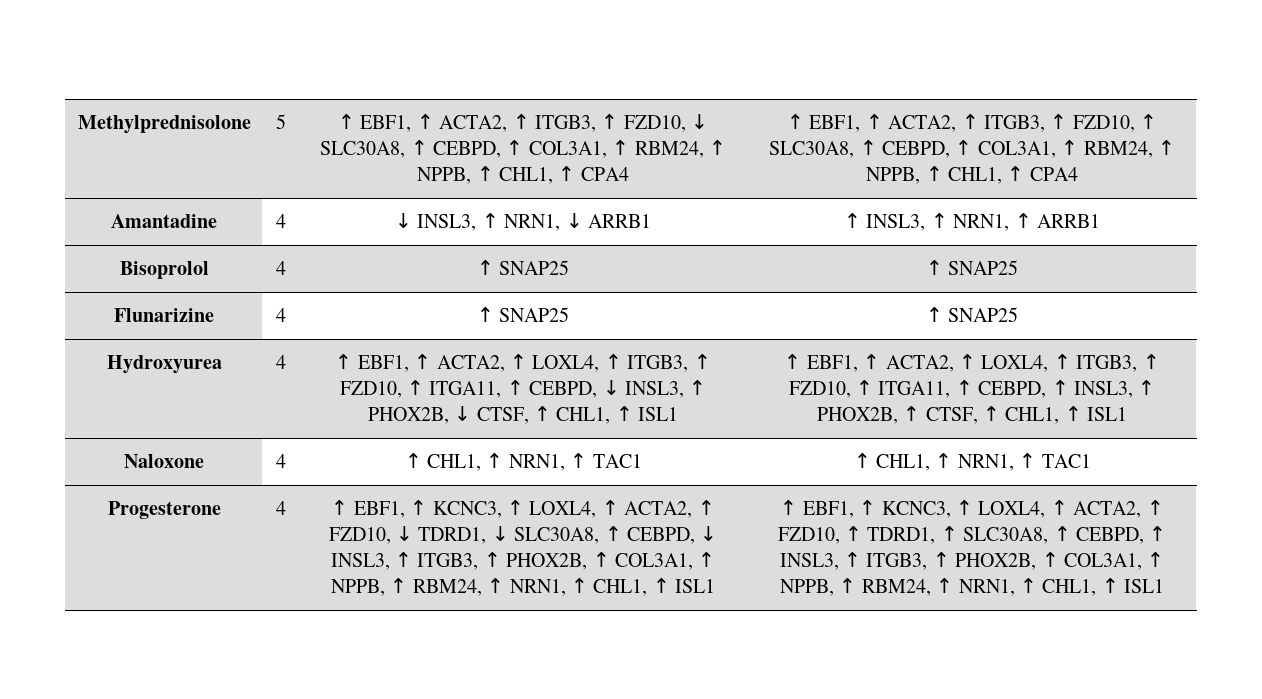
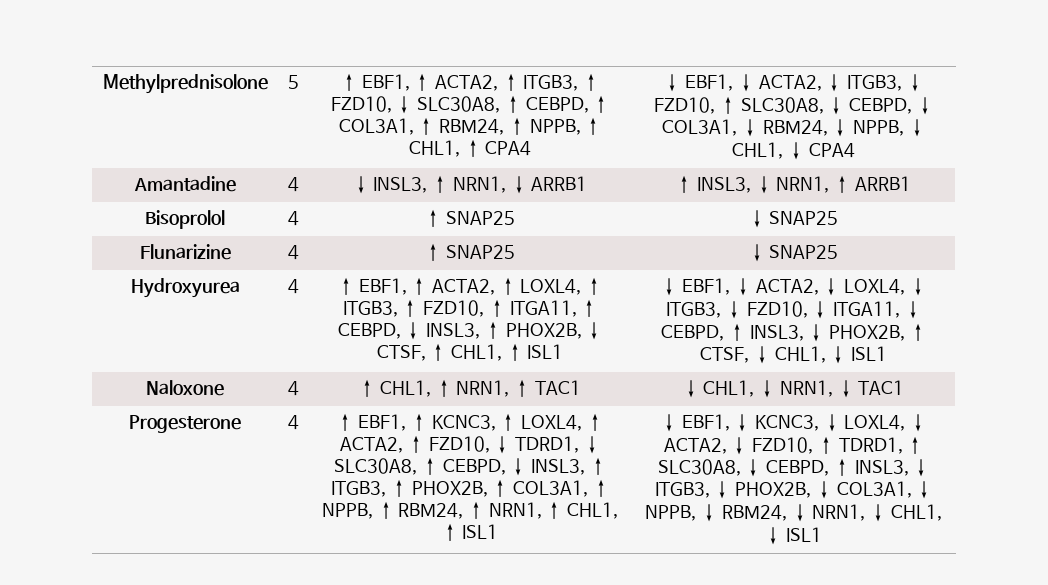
[786,114,1158,132] [769,140,1175,158] [866,166,1025,184] ↑ EBF1, ↑ ACTA2, ↑ ITGB3, ↑ FZD10, ↑ SLC30A8, ↑ CEBPD, ↑ COL3A1, ↑ RBM24, ↑ NPPB, ↑ CHL1, ↑ -> [664,74,923,92] [654,96,933,115] [662,119,925,137] [732,142,804,160] ↓ EBF1, ↓ ACTA2, ↓ ITGB3, ↓ FZD10, ↑ SLC30A8, ↓ CEBPD, ↓ COL3A1, ↓ RBM24, ↓ NPPB, ↓ CHL1, ↓
[930,213,948,228] ↑ -> [755,176,772,194] ↓
[925,260,943,275] ↑ -> [748,210,765,228] ↓
[925,307,943,322] ↑ -> [748,244,765,262] ↓
[784,354,1160,372] [788,380,1156,398] ↑ EBF1, ↑ ACTA2, ↑ LOXL4, ↑ ITGB3, ↑ FZD10, ↑ ITGA11, ↑ CEBPD, ↑ INSL3, ↑ -> [661,278,926,296] [666,301,921,319] [661,323,825,342] ↓ EBF1, ↓ ACTA2, ↓ LOXL4, ↓ ITGB3, ↓ FZD10, ↓ ITGA11, ↓ CEBPD, ↑ INSL3, ↓
[983,406,1082,424] ↑ CHL1, ↑ -> [753,346,847,364] ↓ CHL1, ↓
[853,453,1037,471] ↑ CHL1, ↑ NRN1, ↑ -> [682,380,854,398] ↓ CHL1, ↓ NRN1, ↓
[780,500,1164,518] ↑ EBF1, ↑ KCNC3, ↑ LOXL4, ↑ ACTA2, ↑ -> [660,414,927,432] [663,437,748,455] ↓ EBF1, ↓ KCNC3, ↓ LOXL4, ↓ ACTA2, ↓
[1053,526,1167,544] [779,552,1165,570] [779,578,1119,596] ↑ CEBPD, ↑ INSL3, ↑ ITGB3, ↑ PHOX2B, ↑ COL3A1, ↑ NPPB, ↑ RBM24, ↑ NRN1, ↑ CHL1, ↑ -> [745,458,930,477] [654,481,933,499] [645,504,942,522] [765,527,782,545] ↓ CEBPD, ↑ INSL3, ↓ ITGB3, ↓ PHOX2B, ↓ COL3A1, ↓ NPPB, ↓ RBM24, ↓ NRN1, ↓ CHL1, ↓

